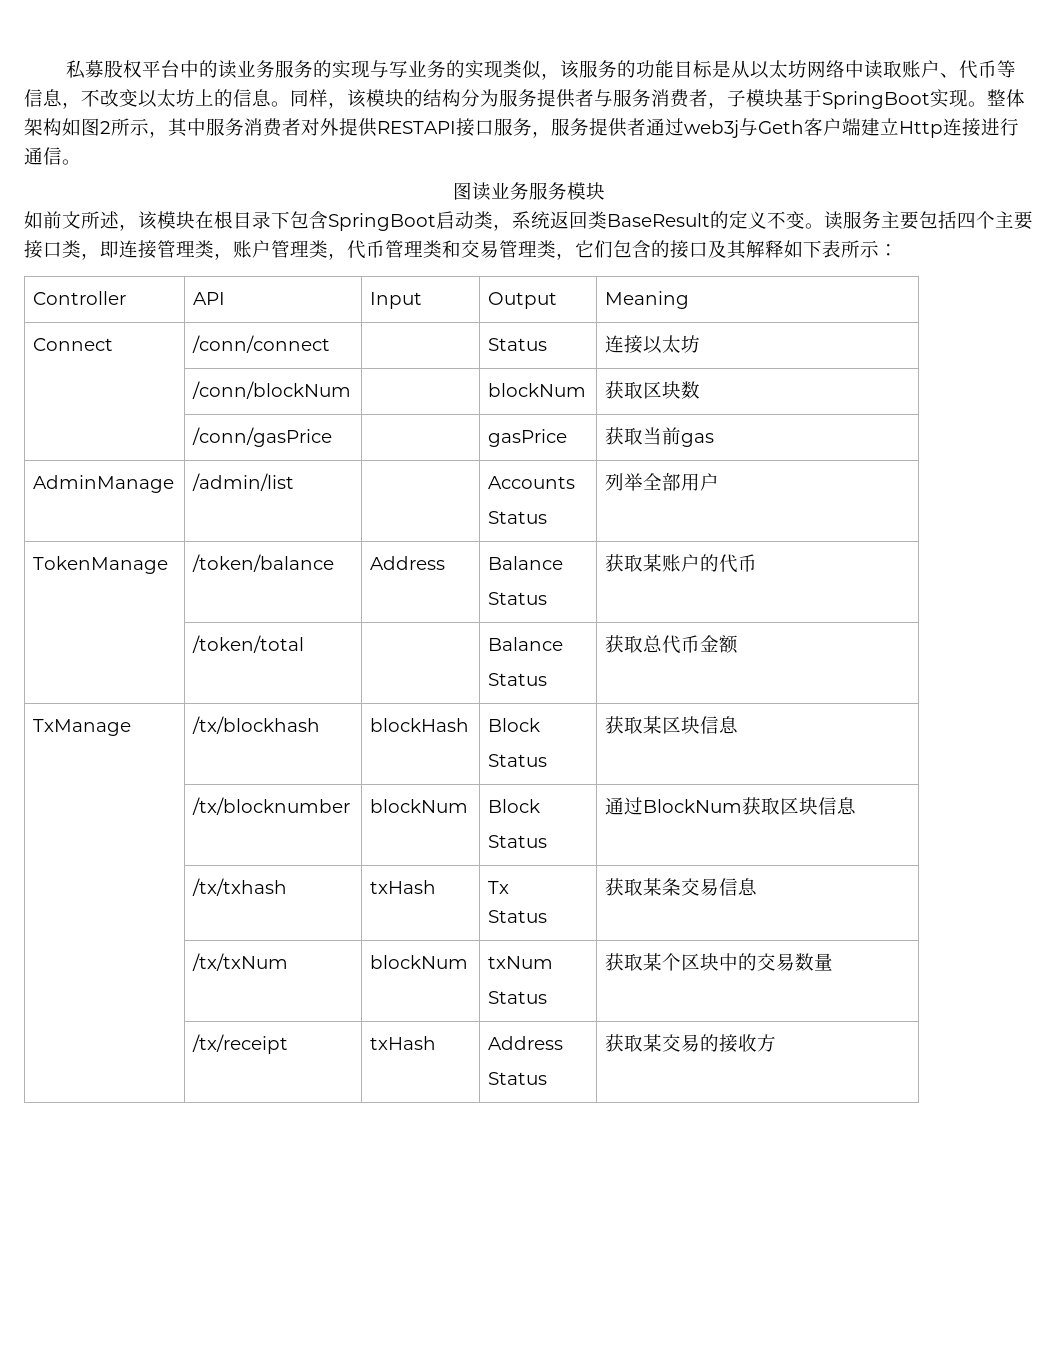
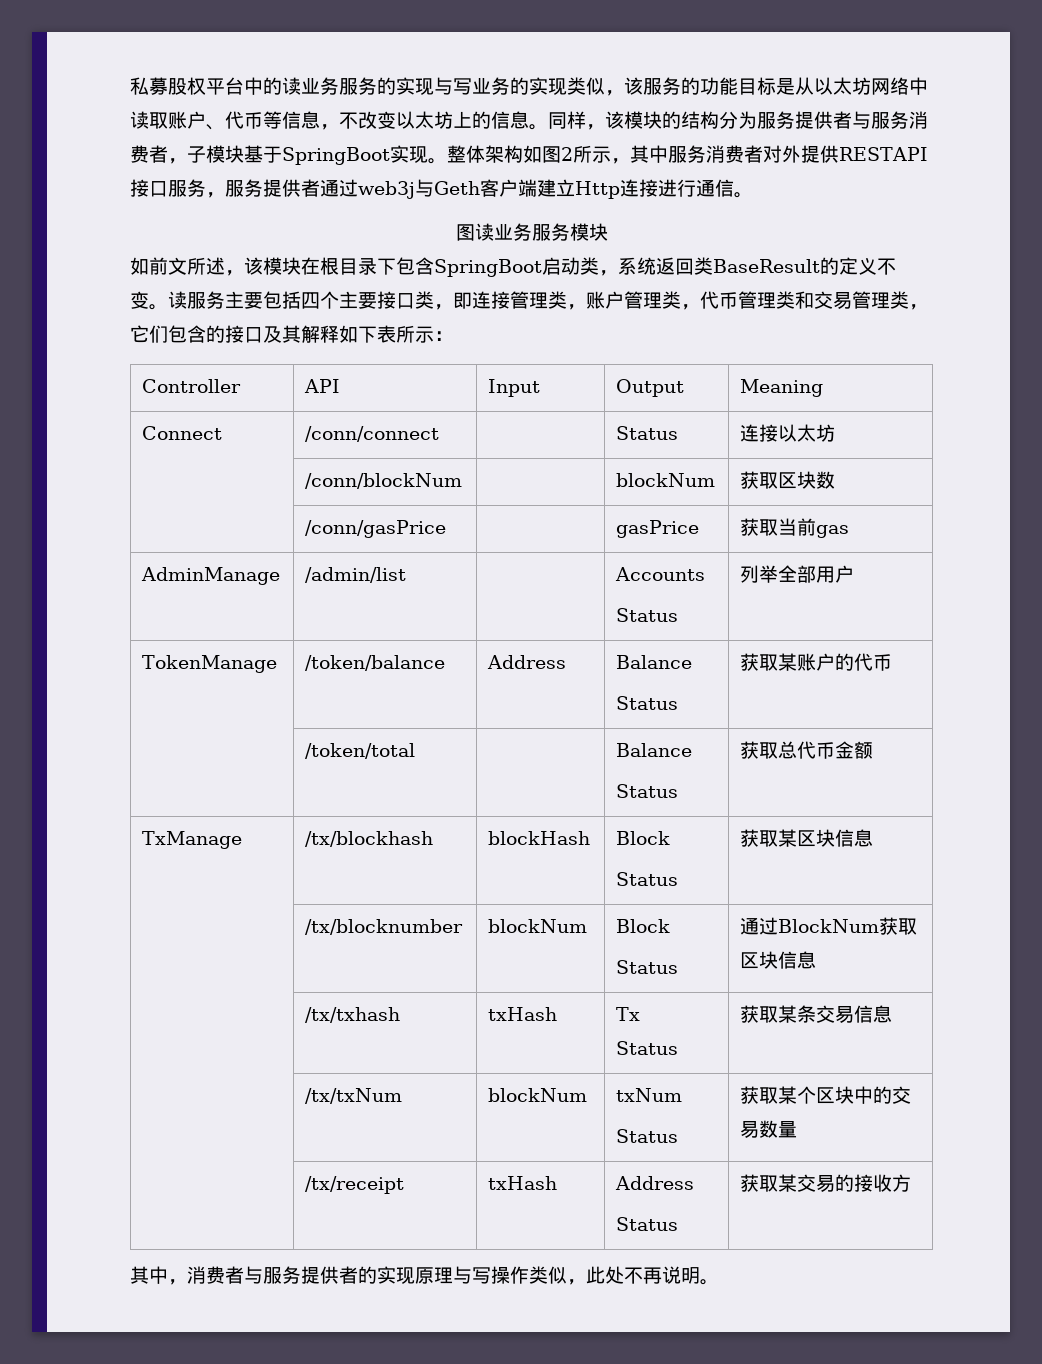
(777, 1043) none -> [130,1266,719,1285] // 其中，消费者与服务提供者的实现原理与写操作类似，此处不再说明。

